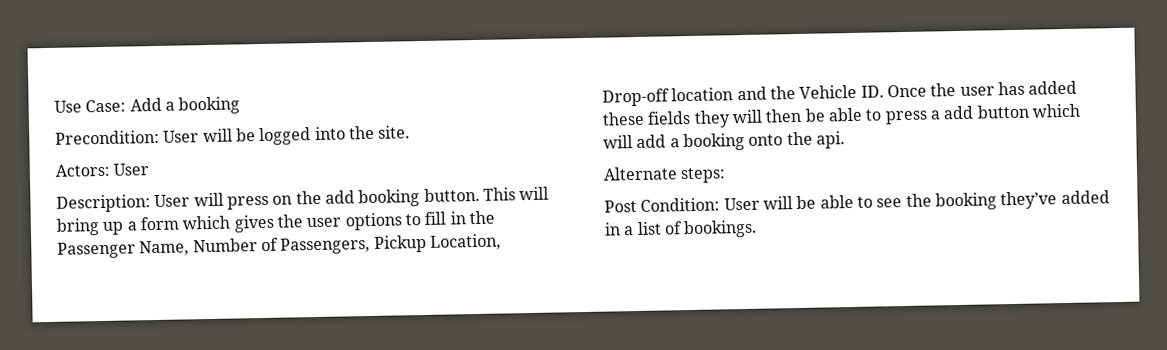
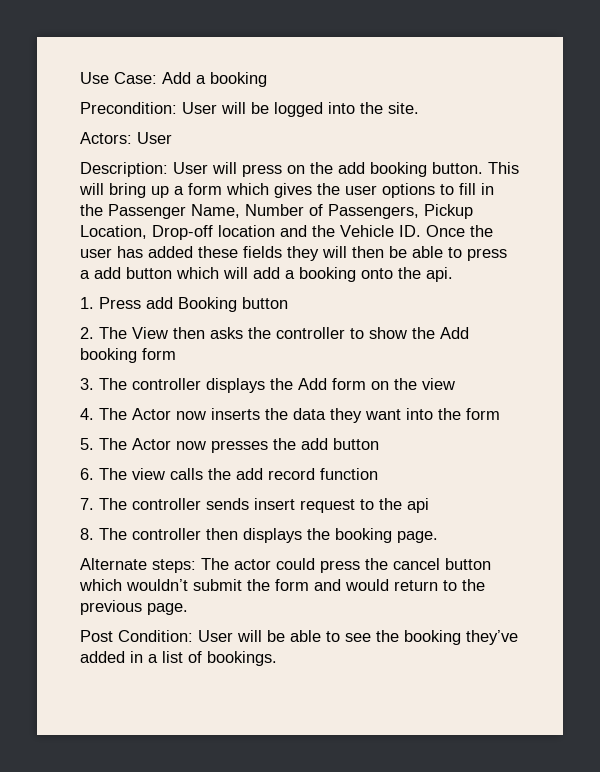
[603,166,727,184] Alternate steps: -> [80,297,288,312] [80,327,469,339] [80,348,176,363] [80,378,455,393] [80,408,500,423] [80,438,379,453] [80,468,378,480] [80,498,429,513] [80,528,438,543] [80,558,491,573] [79,579,485,591] [80,600,188,615] 1. Press add Booking button // 2. The View then asks the controller to show the Add booking form // 3. The controller displays the Add form on the view // 4. The Actor now inserts the data they want into the form // 5. The Actor now presses the add button // 6. The view calls the add record function // 7. The controller sends insert request to the api // 8. The controller then displays the booking page. // Alternate steps: The actor could press the cancel button which wouldn’t submit the form and would return to the previous page.

